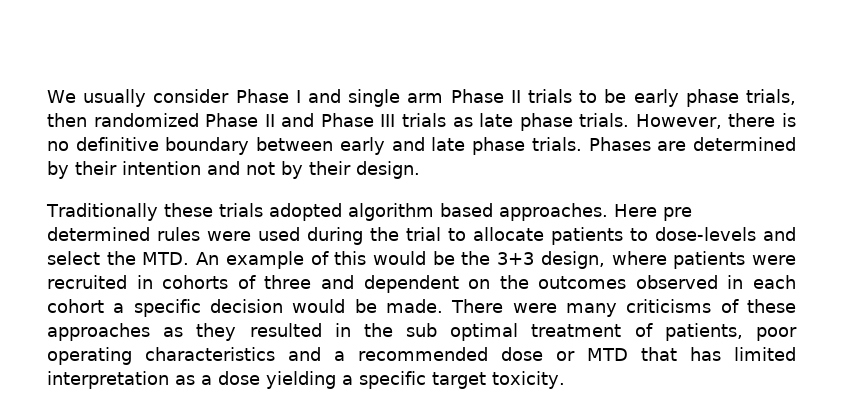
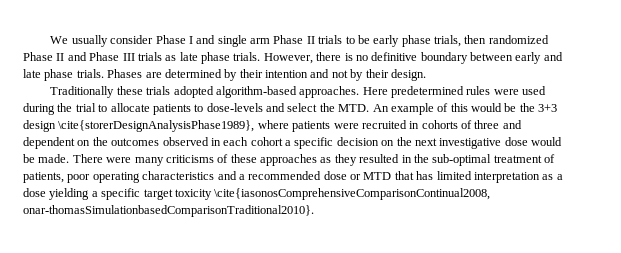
[347,203,692,221] [47,227,150,241] algorithm based approaches. Here pre determined -> [215,86,465,98] algorithm-based approaches. Here predetermined
[540,251,605,269] design, -> [23,120,255,132] design \cite{storerDesignAnalysisPhase1989},
(283, 306) none -> [381,137,528,149] on the next investigative dose
[406,323,519,341] sub optimal -> [432,154,492,166] sub-optimal
[492,371,565,389] toxicity. -> [174,188,491,200] [23,205,314,217] toxicity \cite{iasonosComprehensiveComparisonContinual2008, onar-thomasSimulationbasedComparisonTraditional2010}.

